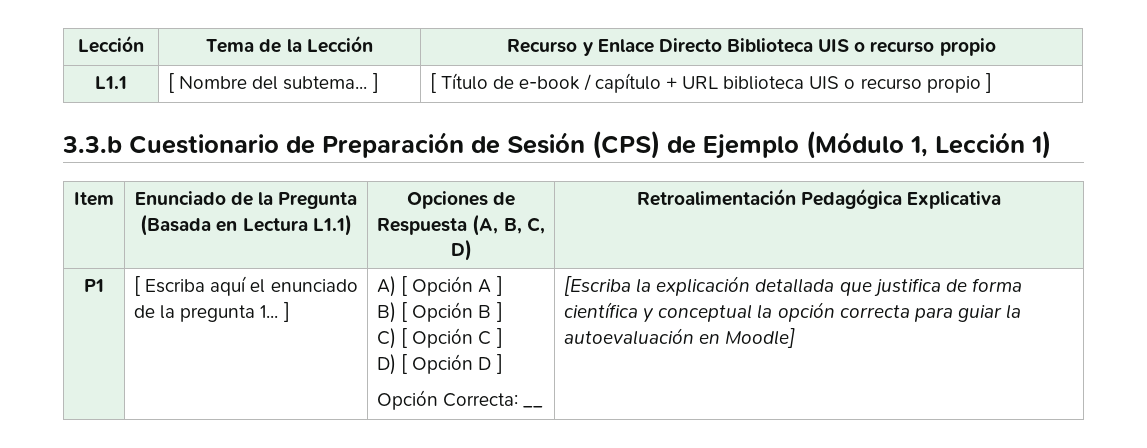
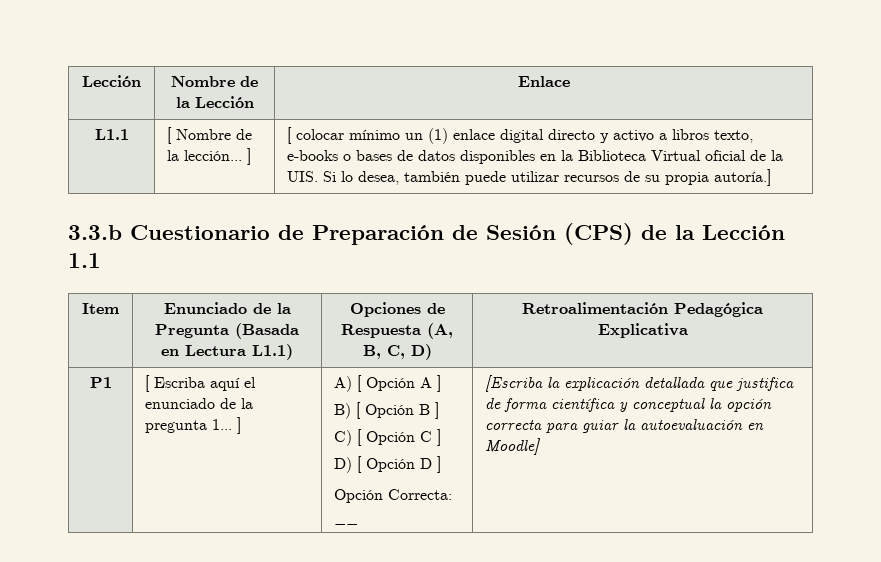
[78,35,144,53] [206,39,255,53] Lección | Tema -> [82,75,141,87] [171,76,235,87] Lección | Nombre
[507,39,593,56] Recurso y -> (254, 102) none
[658,38,996,56] Directo Biblioteca UIS o recurso propio -> (570, 81) none
[252,76,368,90] del subtema... -> [236,129,253,140] [167,150,243,161] de la lección...
[441,73,992,93] Título de e-book / capítulo + URL biblioteca UIS o recurso propio ] -> [296,128,754,144] [287,150,784,164] [287,169,772,186] colocar mínimo un (1) enlace digital directo y activo a libros texto, e-books o bases de datos disponibles en la Biblioteca Virtual oficial de la UIS. Si lo desea, también puede utilizar recursos de su propia autoría.]
[703,130,1051,159] Ejemplo (Módulo 1, Lección 1) -> [675,225,785,240] [68,253,101,268] la Lección 1.1

